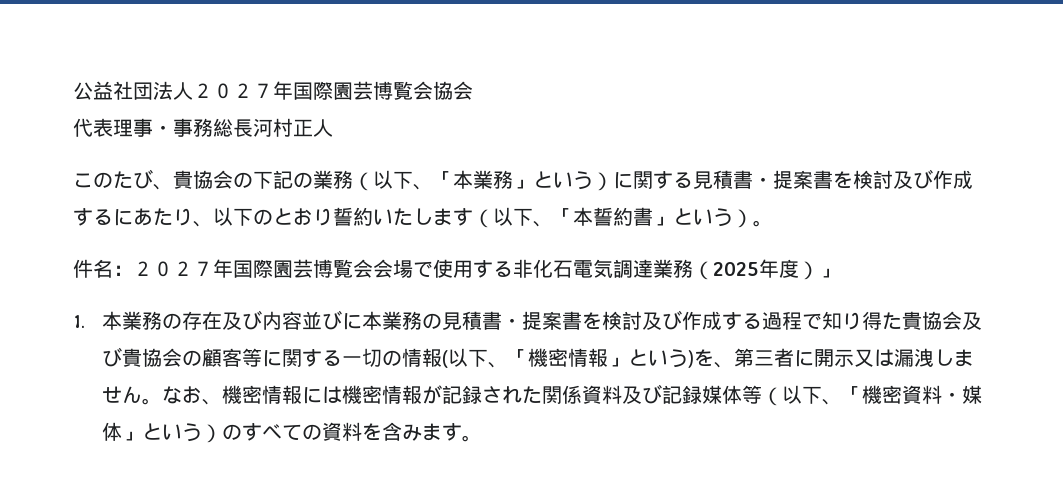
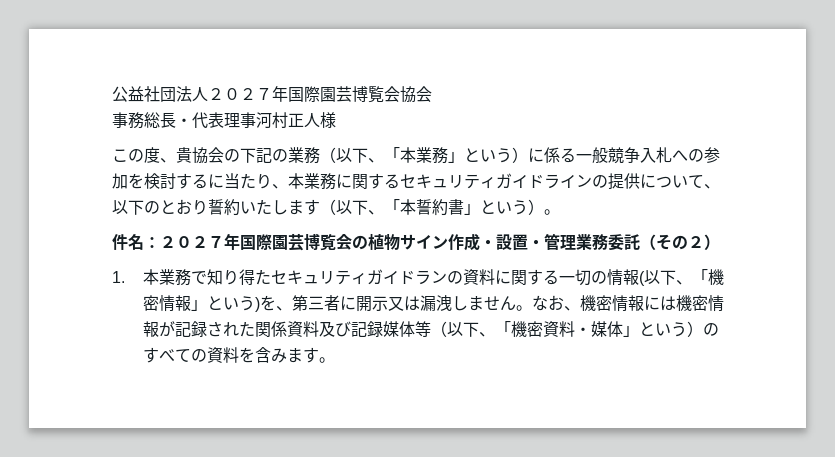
[73,118,253,137] 代表理事・事務総長 -> [112,112,256,129] 事務総長・代表理事
(333, 128) none -> [320,112,336,128] 様
[113,169,153,189] たび -> [144,147,160,163] 度
[633,169,973,189] [73,208,193,226] 関する見積書・提案書を検討及び作成するにあたり -> [544,147,720,164] [112,173,704,190] 係る一般競争入札への参加を検討するに当たり、本業務に関するセキュリティガイドラインの提供について
[373,259,839,280] 会場で使用する非化石電気調達業務（2025年度）」 -> [352,233,720,251] の植物サイン作成・設置・管理業務委託（その２）
[161,310,982,330] [101,347,262,367] の存在及び内容並びに本業務の見積書・提案書を検討及び作成する過程で知り得た貴協会及び貴協会の顧客等 -> [190,269,495,285] で知り得たセキュリティガイドランの資料

